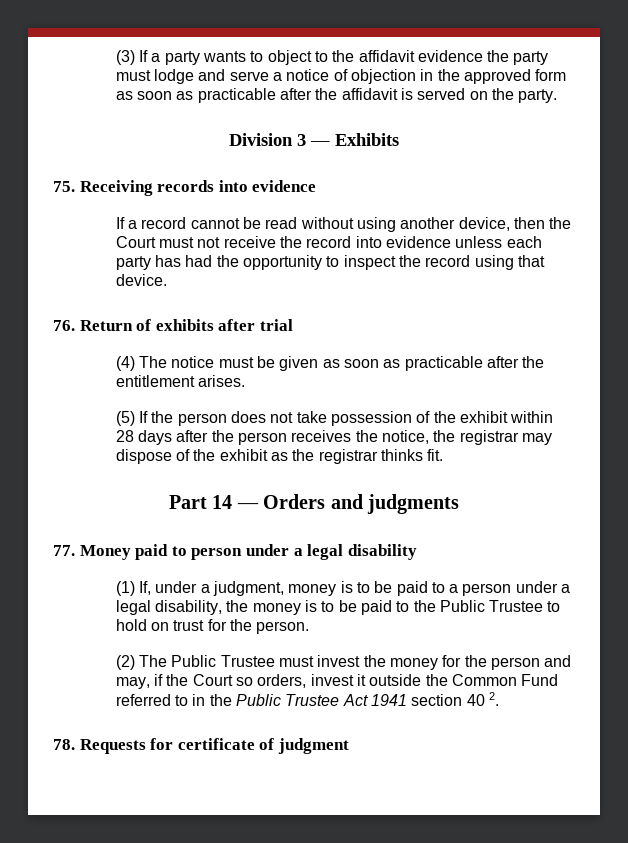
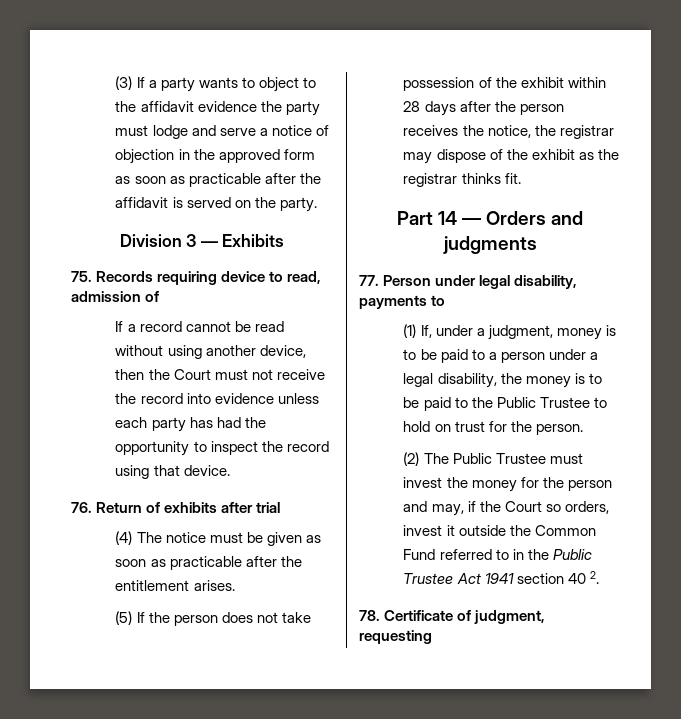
[79,180,317,196] Receiving records into evidence -> [96,271,322,285] [71,291,160,302] Records requiring device to read, admission of
[79,544,417,560] Money paid to person under a legal disability -> [383,275,578,289] [359,295,446,309] Person under legal disability, payments to
[79,738,349,754] Requests for certificate of judgment -> [384,610,546,624] [359,630,432,644] Certificate of judgment, requesting

